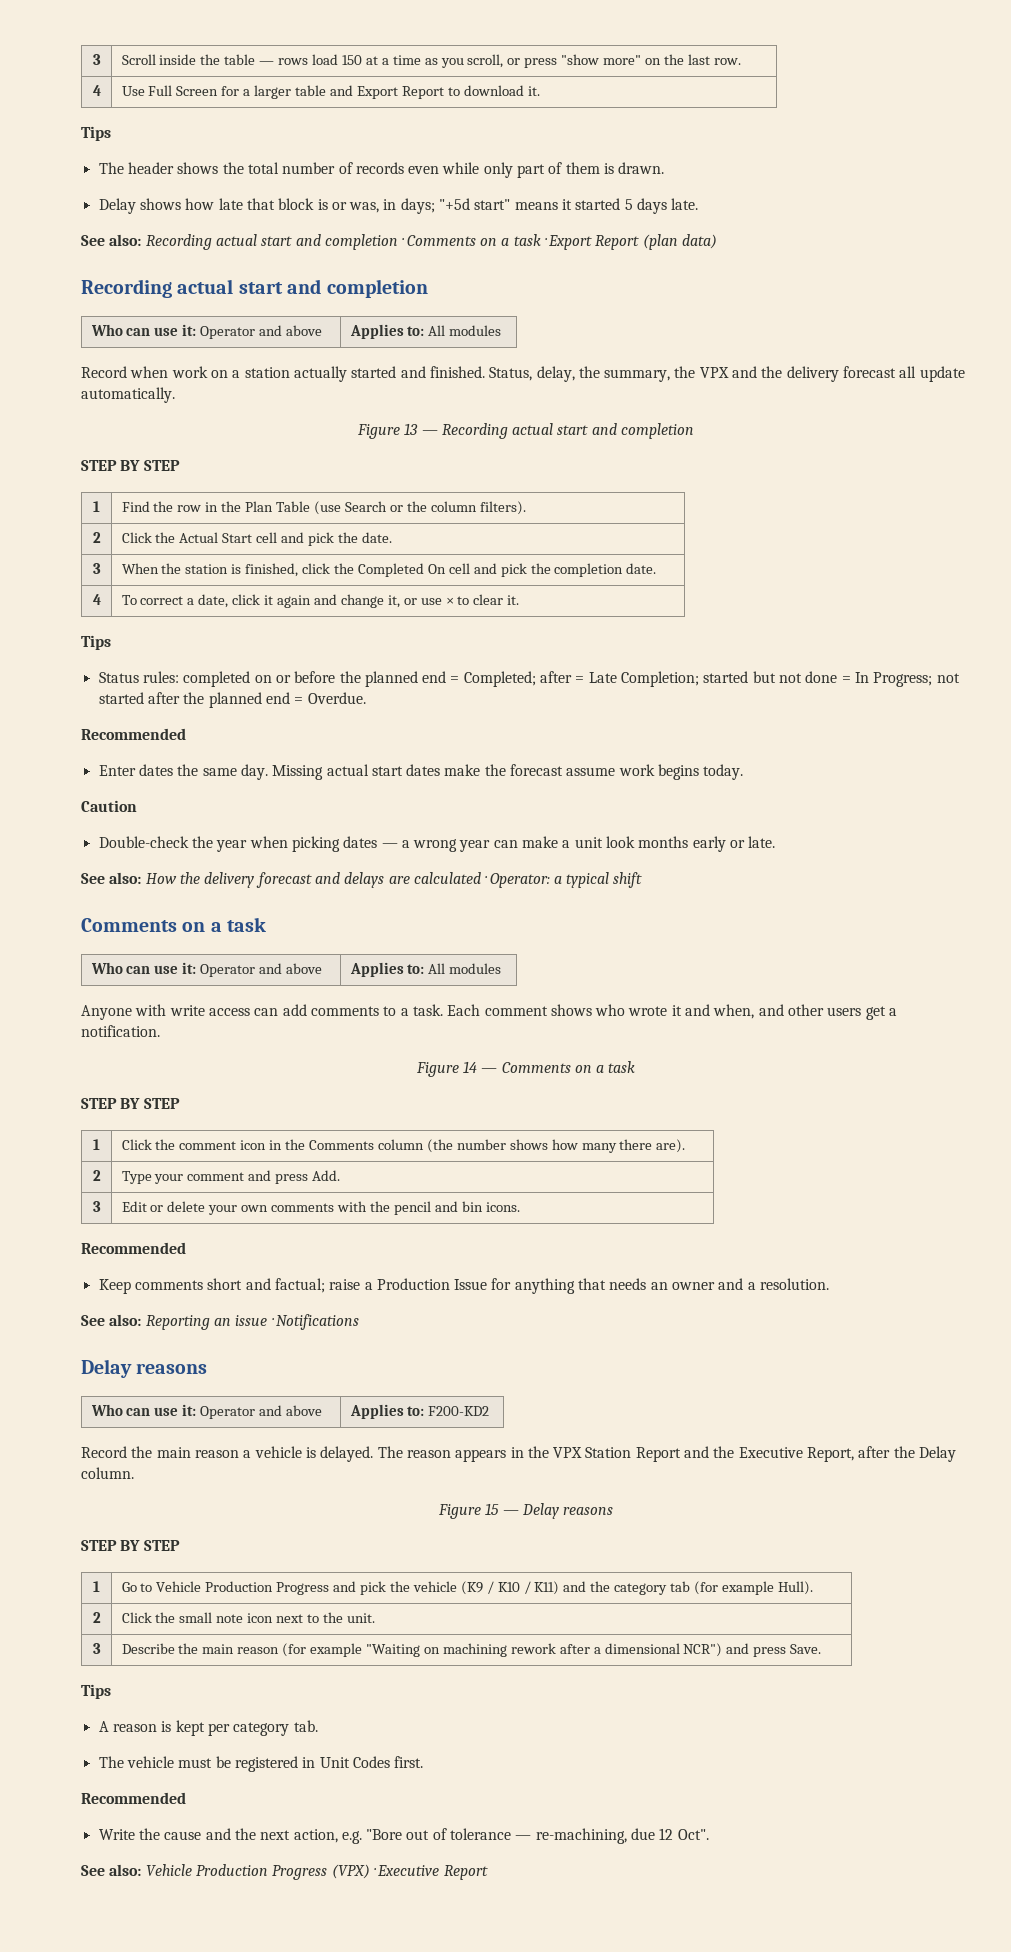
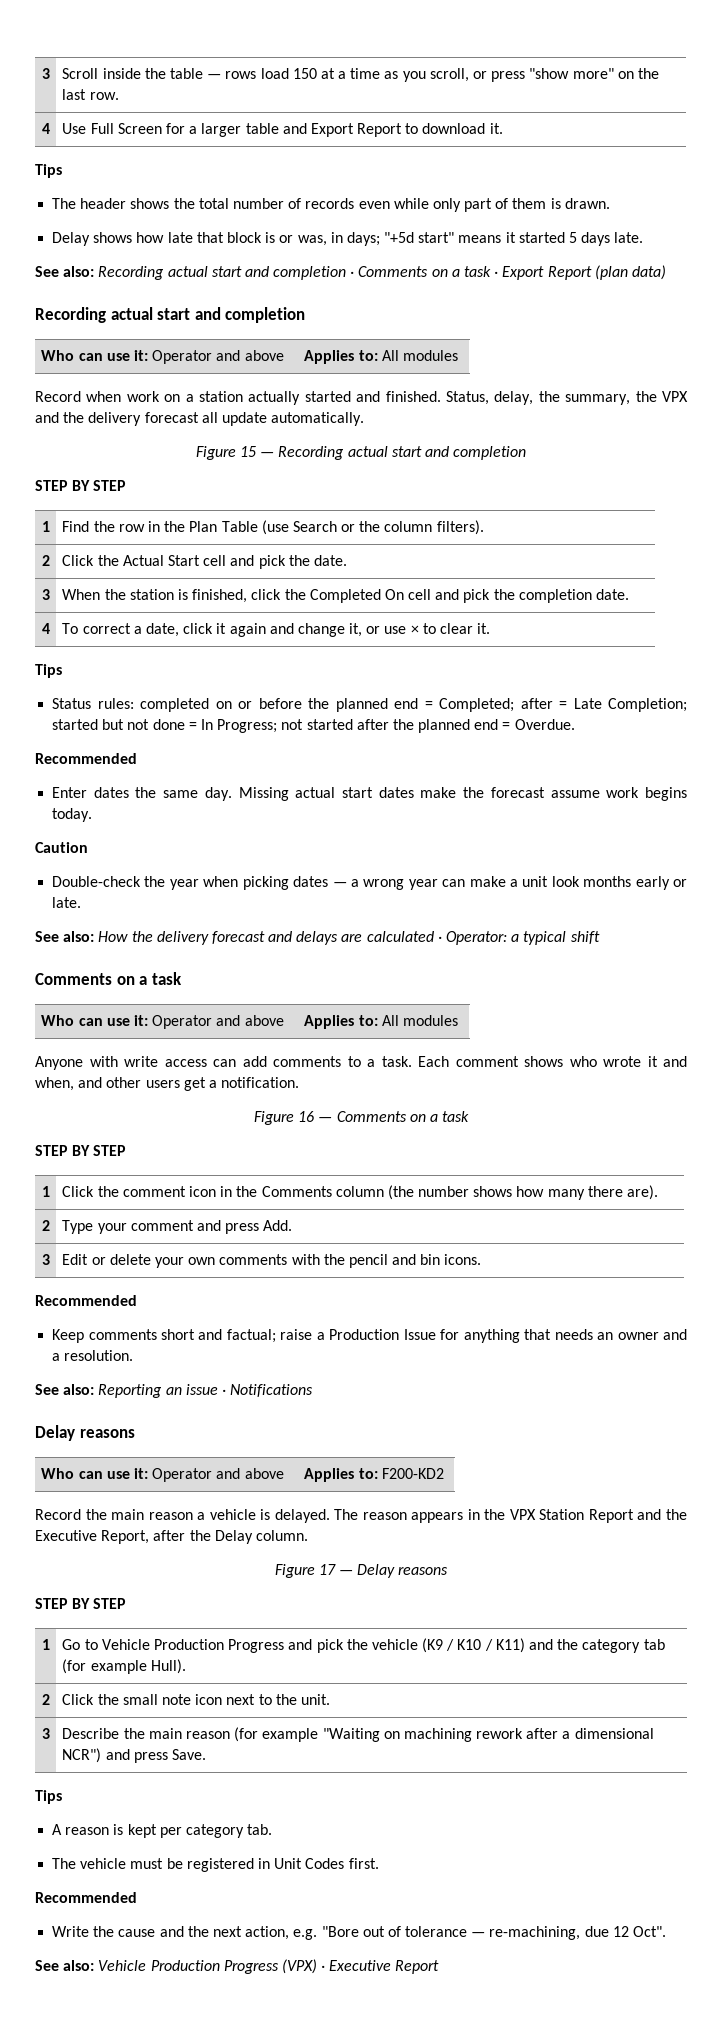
[404,423,419,435] 13 -> [240,446,257,457] 15
[462,1061,477,1073] 14 -> [298,1111,315,1122] 16
[485,1503,500,1515] 15 -> [318,1564,336,1575] 17

